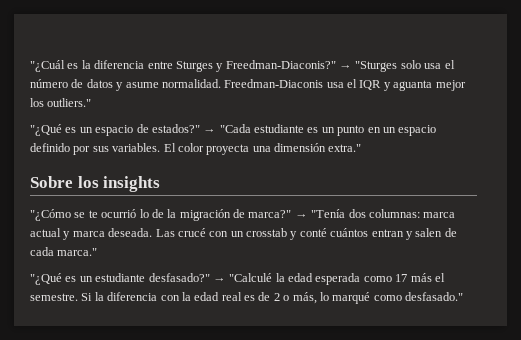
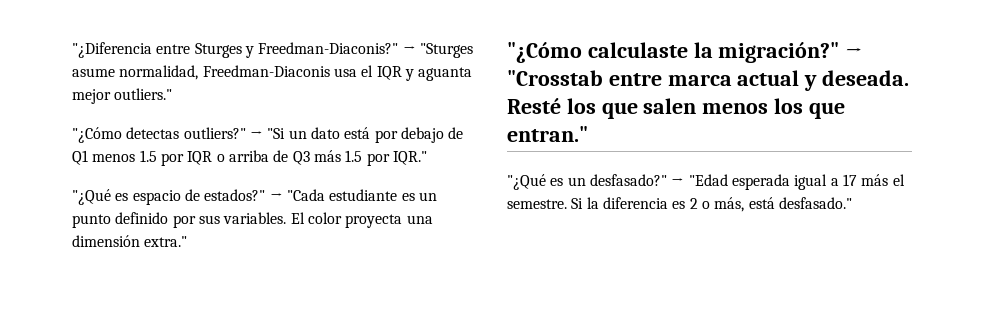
[30,60,145,72] "¿Cuál es la diferencia -> [72,42,152,58] "¿Diferencia
[400,60,455,69] [30,79,221,91] solo usa el número de datos y asume normalidad. -> [72,65,199,80] asume normalidad,
[30,98,44,107] los -> (111, 96) none
[30,124,93,136] // "¿Qué es un -> [72,127,464,143] [72,150,427,166] [72,189,129,205] // "¿Cómo detectas outliers?" → "Si un dato está por debajo de Q1 menos 1.5 por IQR o arriba de Q3 más 1.5 por IQR." // "¿Qué es
[367,125,437,136] en un espacio -> (111, 221) none
[30,176,161,192] [30,209,456,221] [30,228,457,240] [30,247,98,256] [30,273,146,285] Sobre los insights // "¿Cómo se te ocurrió lo de la migración de marca?" → "Tenía dos columnas: marca actual y marca deseada. Las crucé con un crosstab y conté cuántos entran y salen de cada marca." // "¿Qué es un estudiante -> [507,42,863,63] [507,70,910,91] [507,98,845,119] [507,126,588,142] [507,174,586,190] "¿Cómo calculaste la migración?" → "Crosstab entre marca actual y deseada. Resté los que salen menos los que entran." // "¿Qué es un
[229,273,392,285] "Calculé la edad esperada como -> [688,174,839,190] "Edad esperada igual a
[160,292,402,304] con la edad real es de 2 o más, lo marqué como -> [672,197,775,212] es 2 o más, está

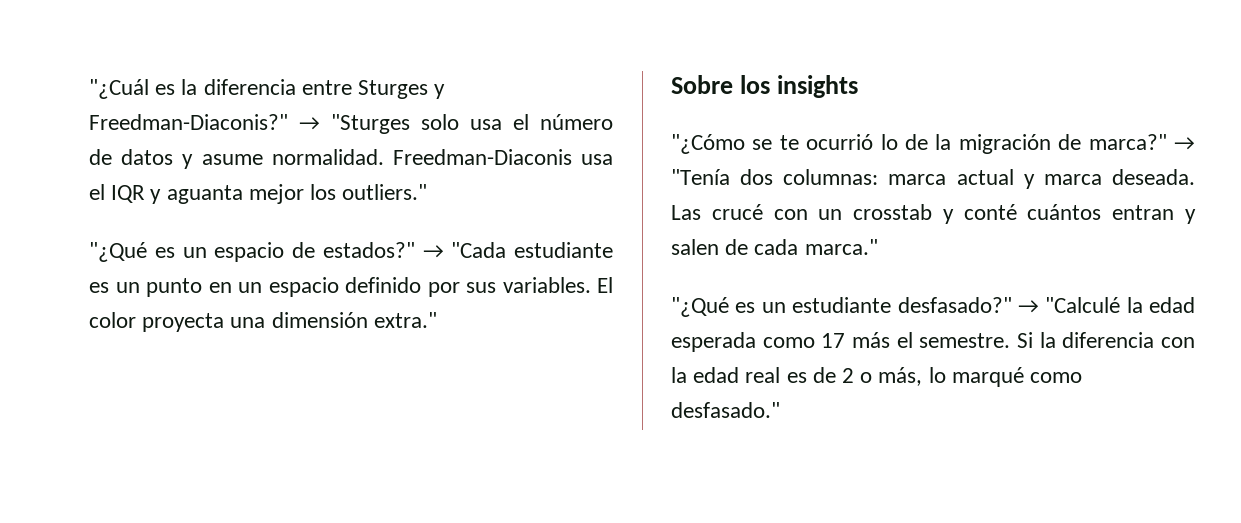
[72,42,152,58] "¿Diferencia -> [89,79,296,99] "¿Cuál es la diferencia
[72,65,199,80] asume normalidad, -> [421,114,613,130] [89,149,384,169] solo usa el número de datos y asume normalidad.
(111, 96) none -> [310,184,337,200] los
[72,127,464,143] [72,150,427,166] [72,189,129,205] // "¿Cómo detectas outliers?" → "Si un dato está por debajo de Q1 menos 1.5 por IQR o arriba de Q3 más 1.5 por IQR." // "¿Qué es -> [89,242,207,262] // "¿Qué es un
(111, 221) none -> [208,277,339,297] en un espacio
[507,42,863,63] [507,70,910,91] [507,98,845,119] [507,126,588,142] [507,174,586,190] "¿Cómo calculaste la migración?" → "Crosstab entre marca actual y deseada. Resté los que salen menos los que entran." // "¿Qué es un -> [671,75,858,98] [671,134,1195,154] [671,169,1195,189] [671,204,1196,224] [671,239,878,255] [671,297,892,317] Sobre los insights // "¿Cómo se te ocurrió lo de la migración de marca?" → "Tenía dos columnas: marca actual y marca deseada. Las crucé con un crosstab y conté cuántos entran y salen de cada marca." // "¿Qué es un estudiante
[688,174,839,190] "Edad esperada igual a -> [1045,297,1195,313] [671,332,815,352] "Calculé la edad esperada como
[672,197,775,212] es 2 o más, está -> [1161,337,1195,348] [671,367,1083,387] con la edad real es de 2 o más, lo marqué como

